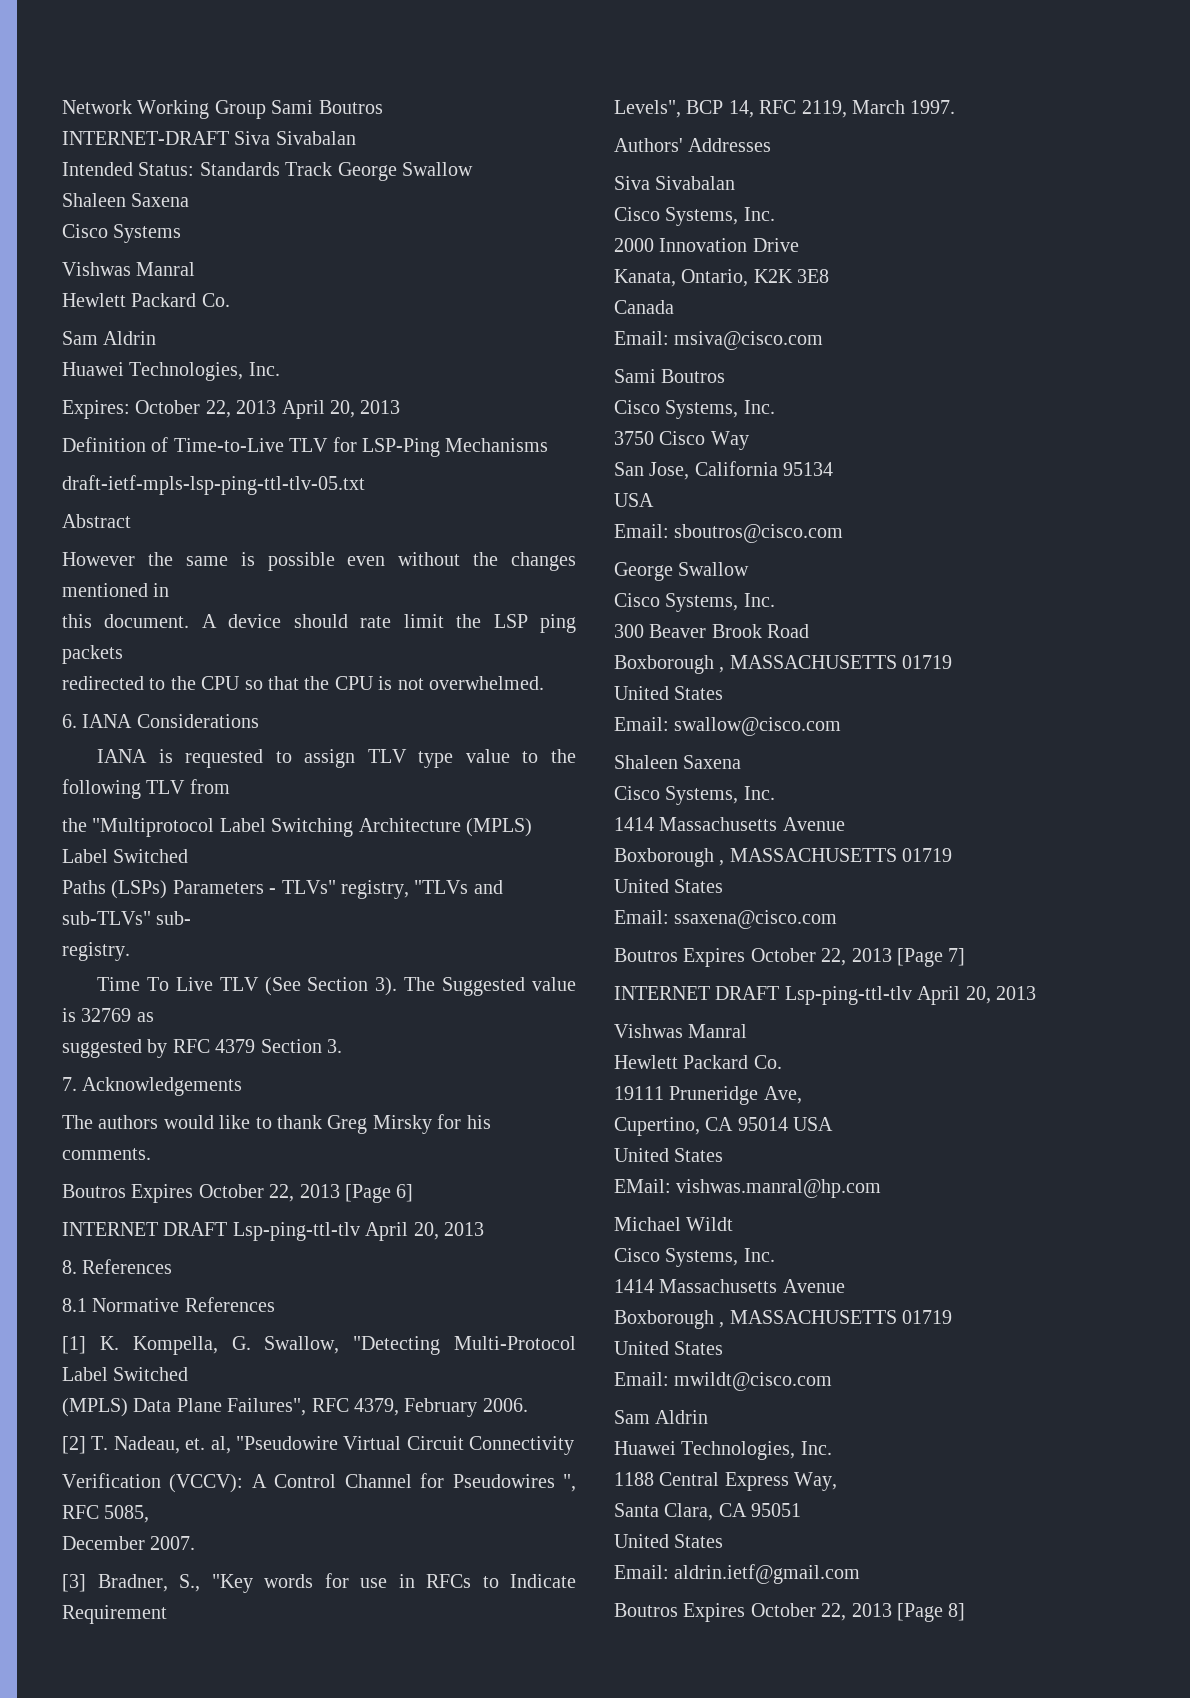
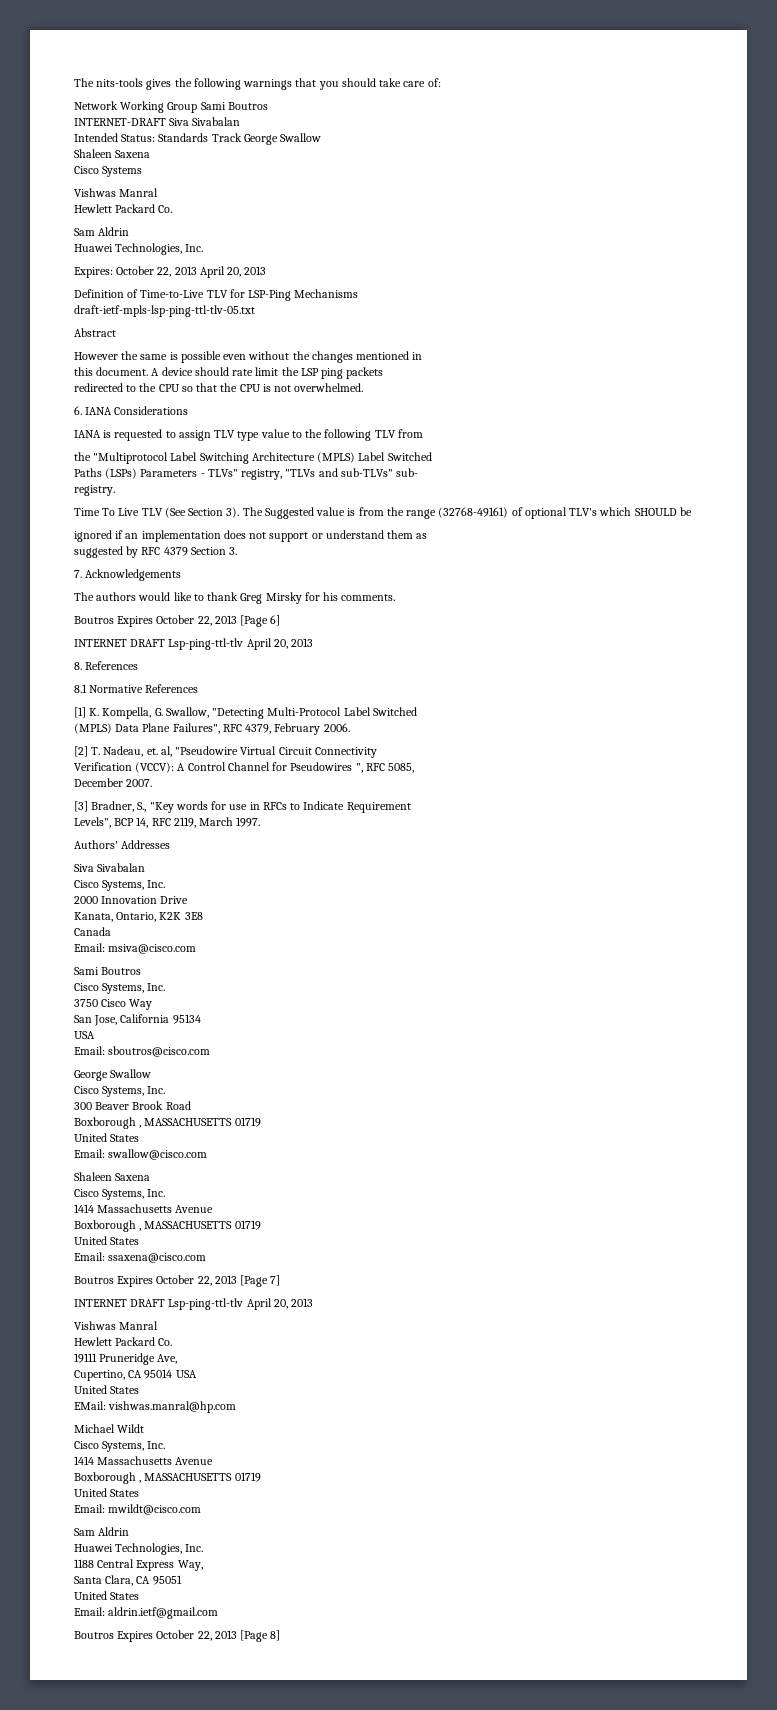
(62, 107) none -> [74,78,441,90] The nits-tools gives the following warnings that you should take care of: //
[81,1008,132,1022] 32769 -> [358,507,692,519] [74,530,414,542] from the range (32768-49161) of optional TLV's which SHOULD be // ignored if an implementation does not support or understand them

